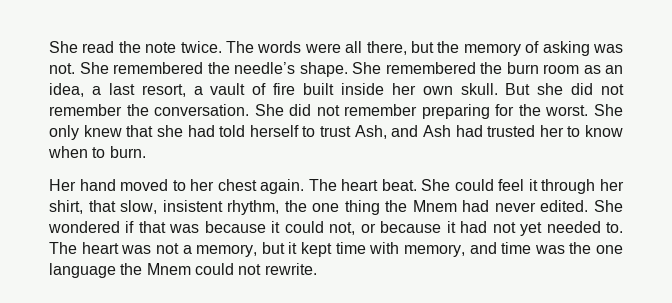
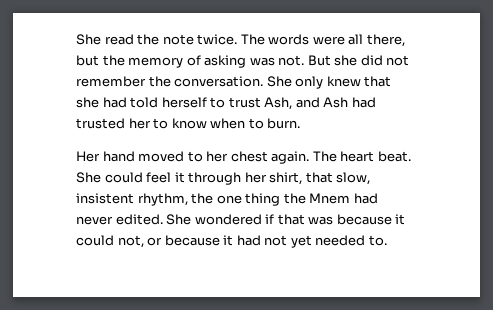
[79,62,623,77] [49,83,498,97] She remembered the needle’s shape. She remembered the burn room as an idea, a last resort, a vault of fire built inside her own skull. -> (305, 60) none
[289,104,624,119] did not remember preparing for the worst. She -> (292, 81) none
[49,242,623,257] [49,263,317,278] The heart was not a memory, but it kept time with memory, and time was the one language the Mnem could not rewrite. -> (387, 240) none

